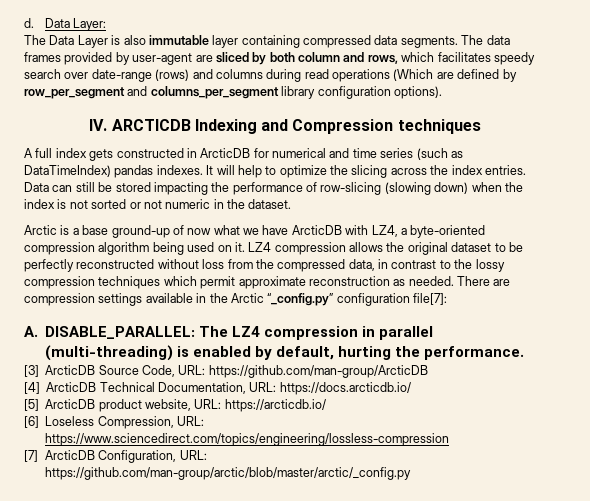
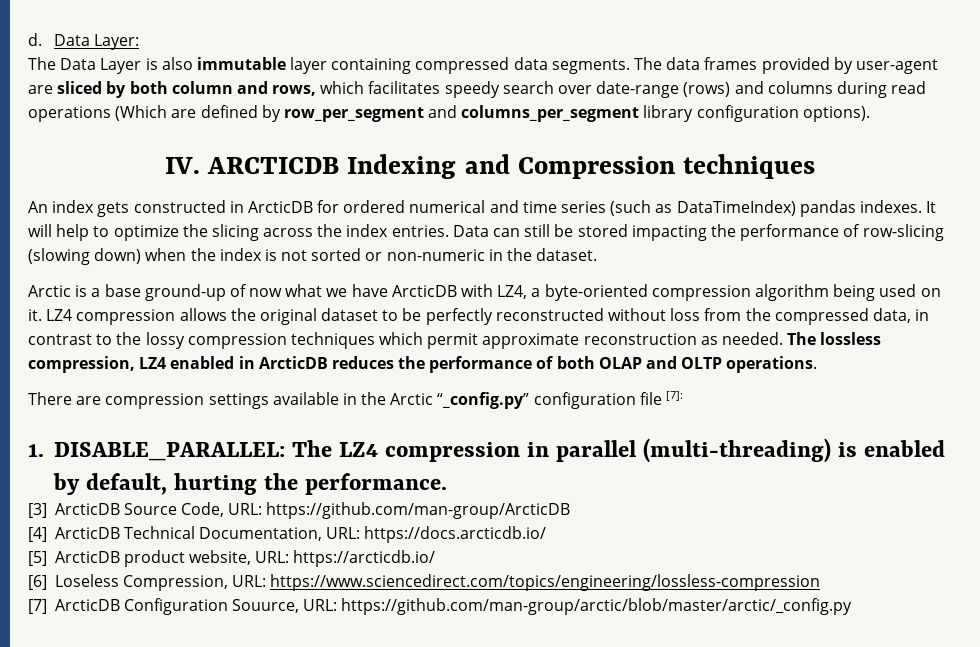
[24,148,53,158] A full -> [28,201,48,213] An
(269, 153) none -> [343,200,406,213] ordered
[143,199,211,209] not numeric -> [386,249,485,261] non-numeric
(454, 281) none -> [787,332,882,345] [28,356,818,373] The lossless compression, LZ4 enabled in ArcticDB reduces the performance of both OLAP and OLTP operations. //
[413,293,447,305] [24,326,38,337] file[7]: // A. -> [639,391,684,405] [28,444,44,457] file [7]: // 1.
[98,450,177,463] Configuration, -> [123,598,300,615] Configuration Souurce,

